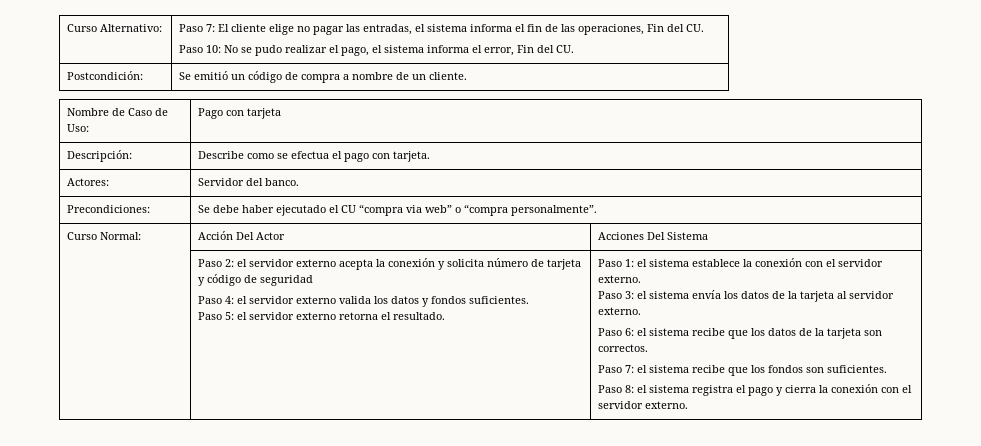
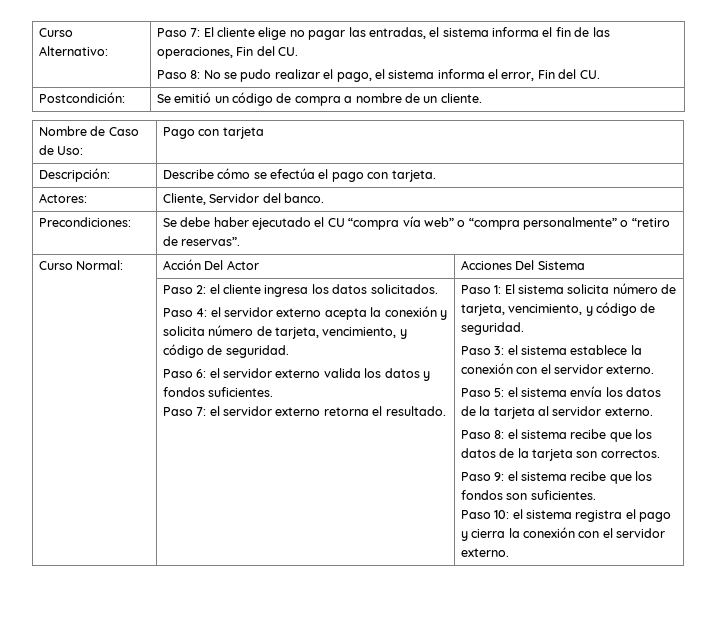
[205,45,221,53] 10: -> [190,70,201,79] 8:
[246,151,329,159] como se efectua -> [217,168,316,179] cómo se efectúa
(109, 182) none -> [162,193,206,205] Cliente,
[405,205,422,213] via -> [402,216,421,227] vía
[510,205,597,216] personalmente”. -> [523,217,670,230] [162,236,241,246] personalmente” o “retiro de reservas”.
(247, 263) none -> [223,284,438,297] [162,307,221,317] cliente ingresa los datos solicitados. // Paso 4: el
[546,259,581,270] [197,274,313,286] [197,296,234,304] tarjeta y código de seguridad // Paso 4: -> [275,327,407,339] [162,344,289,358] [162,369,207,378] tarjeta, vencimiento, y código de seguridad. // Paso 6:
[224,312,234,320] 5: -> [196,407,207,416] 7:
(634, 263) none -> [504,283,677,294] [460,302,656,316] [460,322,524,335] [460,346,505,355] El sistema solicita número de tarjeta, vencimiento, y código de seguridad. // Paso 3:
[624,291,634,299] 3: -> [494,388,505,397] 5:
[624,328,634,336] 6: -> [494,430,505,439] 8:
[624,365,634,373] 7: -> [494,472,505,481] 9:
[624,385,634,393] 8: -> [494,510,510,519] 10:

